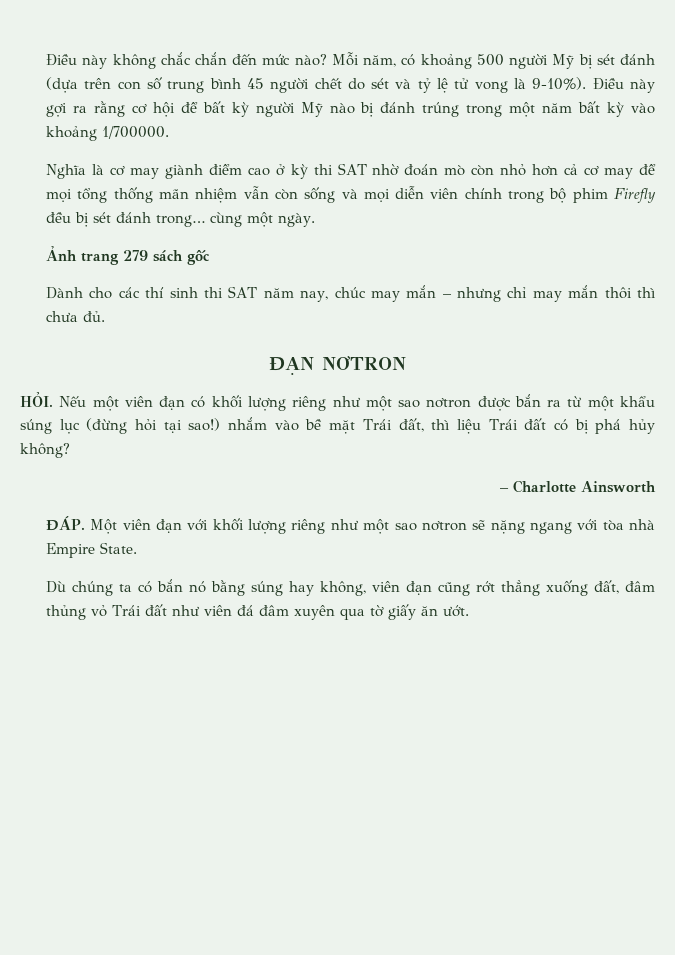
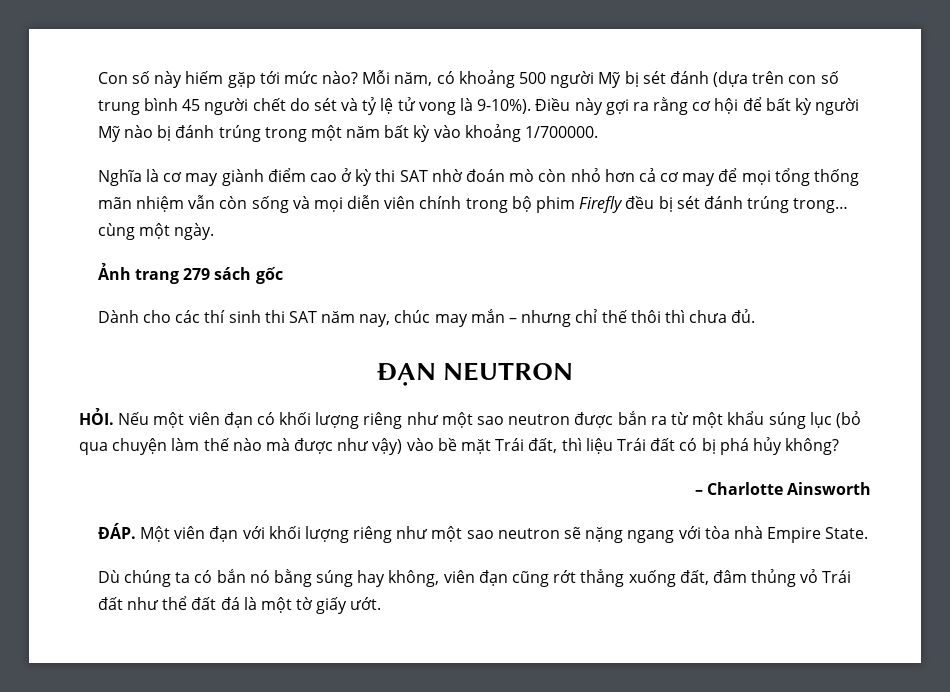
[46,52,258,69] Điều này không chắc chắn đến -> [97,71,280,88] Con số này hiếm gặp tới
(152, 217) none -> [747,196,790,213] trúng
[532,285,599,302] may mắn -> [601,310,627,323] thế
[322,356,406,370] NƠTRON -> [443,362,574,381] NEUTRON
[426,398,472,408] nơtron -> [508,414,571,425] neutron
[86,417,268,434] (đừng hỏi tại sao!) nhắm -> [835,411,861,428] [79,438,403,455] (bỏ qua chuyện làm thế nào mà được như vậy)
[421,521,467,531] nơtron -> [497,528,560,539] neutron
[204,605,366,620] viên đá đâm xuyên qua -> [162,596,292,613] thể đất đá là một
[421,606,439,616] ăn -> (348, 605) none

